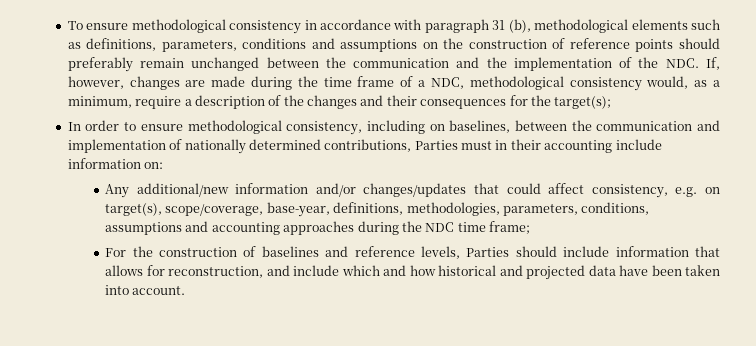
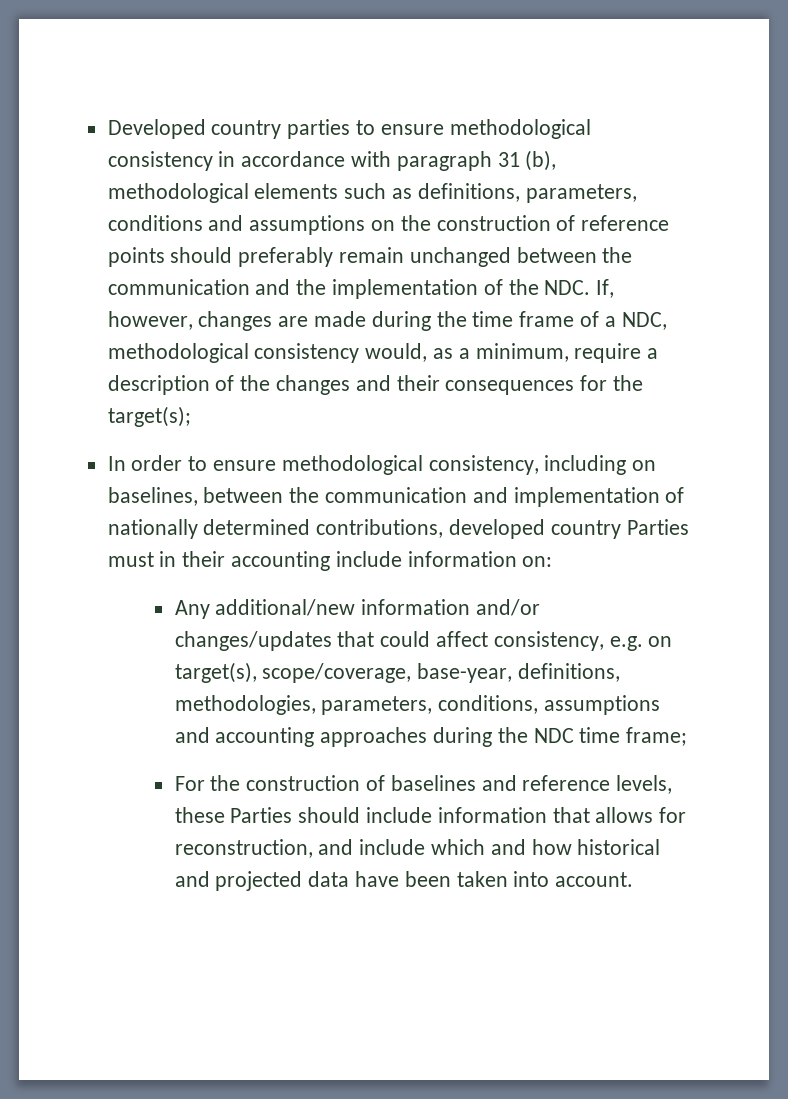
[67,21,83,30] To -> [107,119,376,139] Developed country parties to
(412, 145) none -> [449,519,621,539] developed country
(460, 252) none -> [174,807,225,823] these

